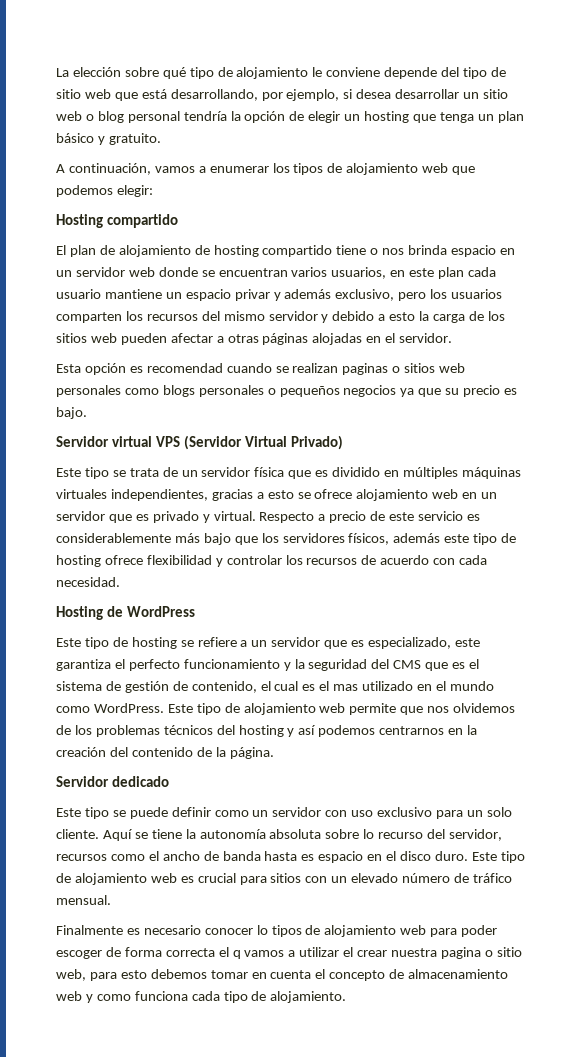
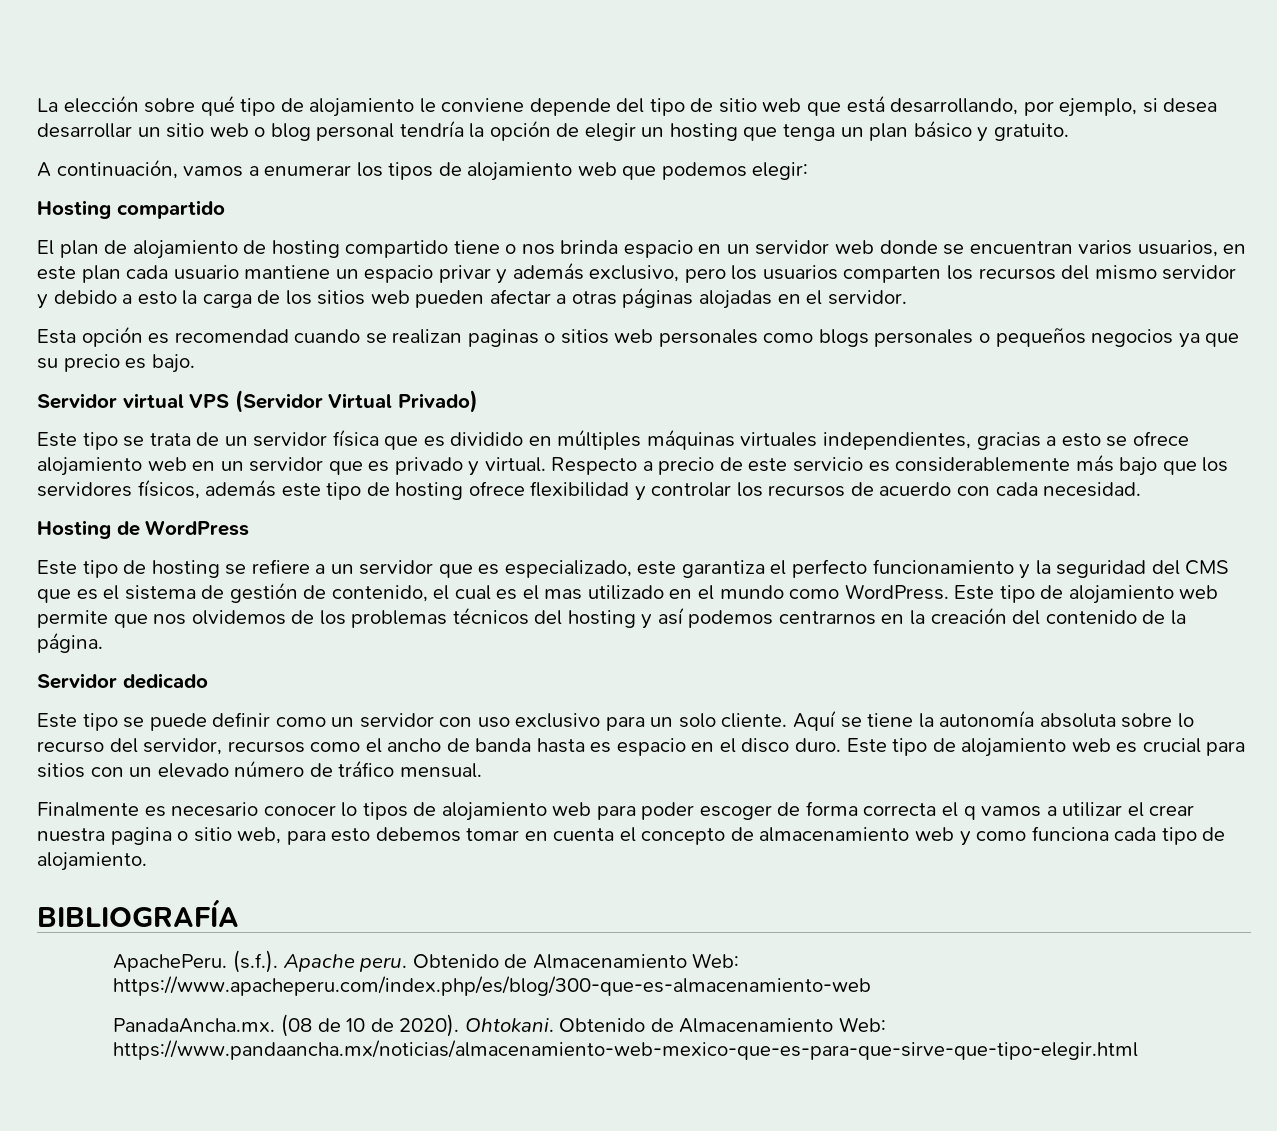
(347, 997) none -> [37,898,239,927] [113,950,740,973] [113,976,872,996] [113,1014,886,1037] [113,1040,1139,1060] // BIBLIOGRAFÍA // ApachePeru. (s.f.). Apache peru. Obtenido de Almacenamiento Web: https://www.apacheperu.com/index.php/es/blog/300-que-es-almacenamiento-web // PanadaAncha.mx. (08 de 10 de 2020). Ohtokani. Obtenido de Almacenamiento Web: https://www.pandaancha.mx/noticias/almacenamiento-web-mexico-que-es-para-que-sirve-que-tipo-elegir.html

